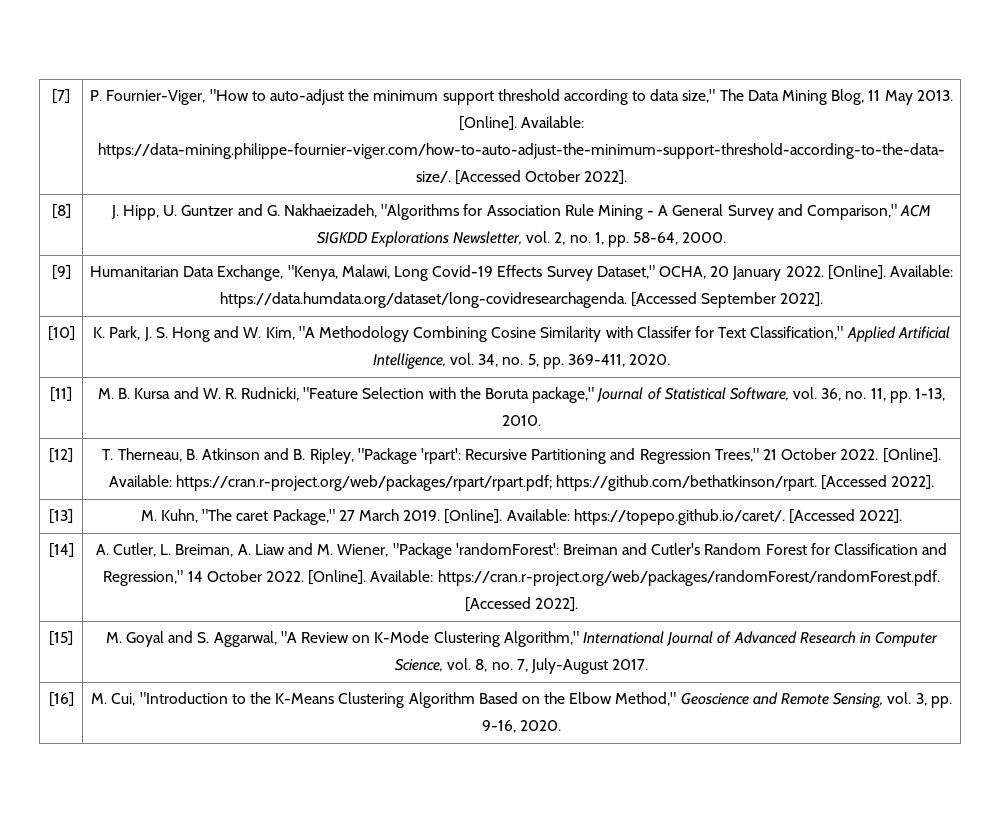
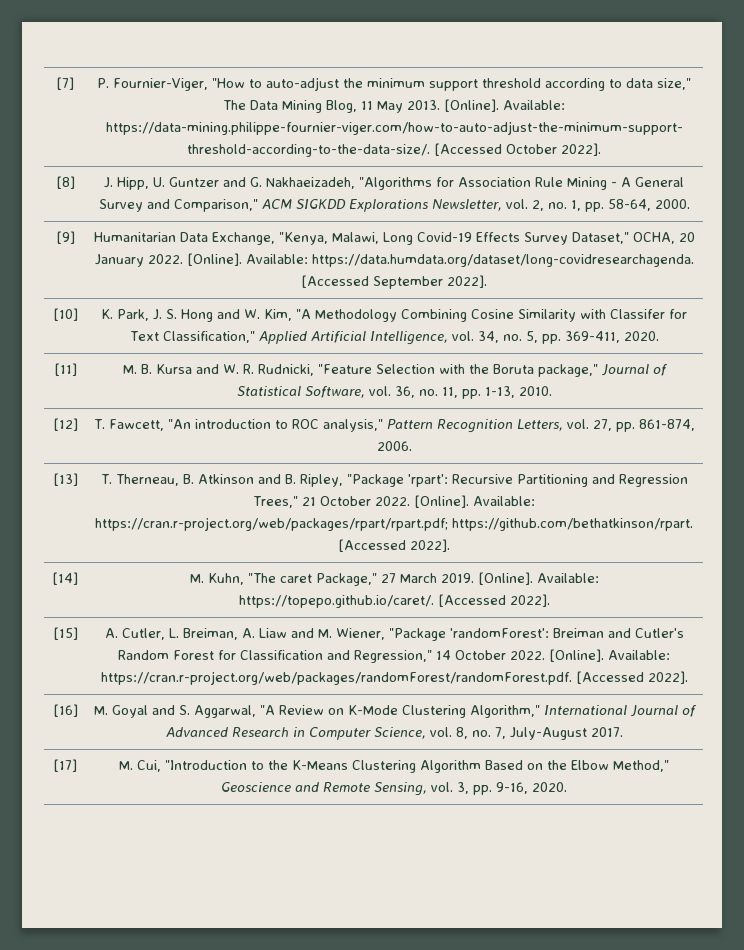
(73, 455) none -> [93,419,695,433] [376,441,412,451] [52,473,78,486] | T. Fawcett, "An introduction to ROC analysis," Pattern Recognition Letters, vol. 27, pp. 861-874, 2006. // [13]
[49,509,73,524] [13] -> [52,572,78,585] [14]
[48,543,74,558] [14] -> [52,627,78,640] [15]
[49,631,73,646] [15] -> [52,704,78,717] [16]
[48,692,74,707] [16] -> [53,759,77,772] [17]

